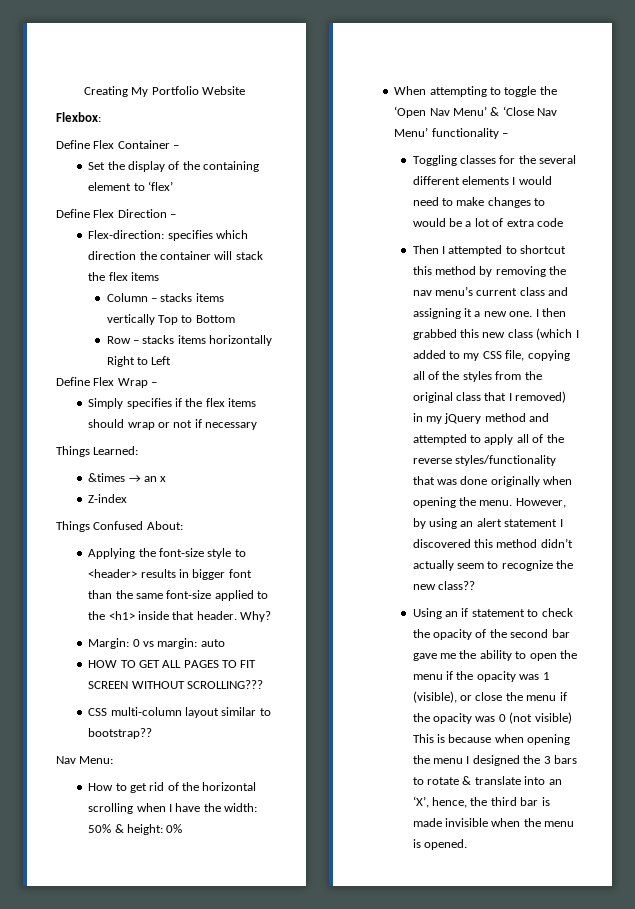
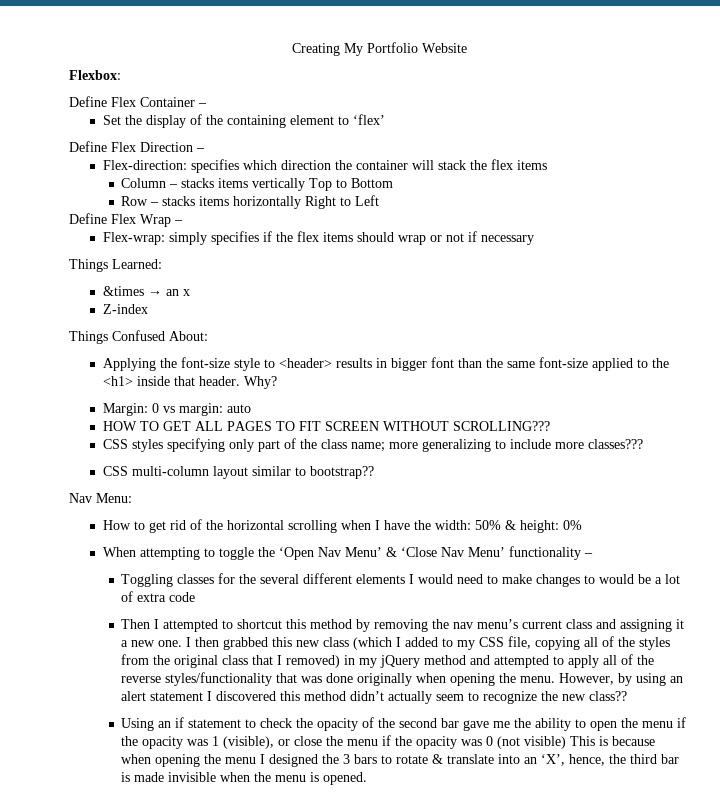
[88,398,124,409] Simply -> [102,232,207,245] Flex-wrap: simply
(263, 684) none -> [102,438,643,452] // CSS styles specifying only part of the class name; more generalizing to include more classes???

